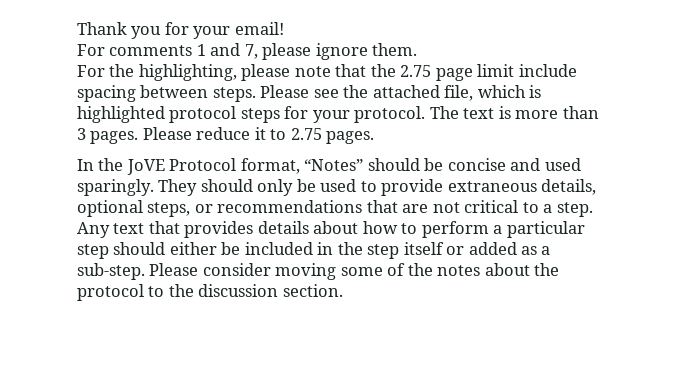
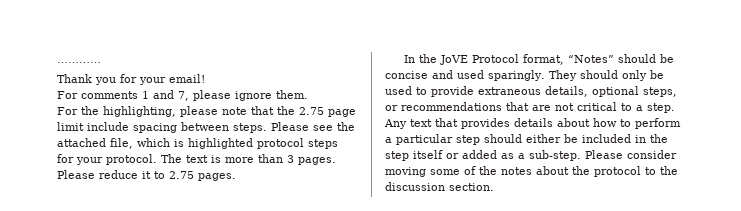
(77, 28) none -> [57,62,101,63] ………… //

